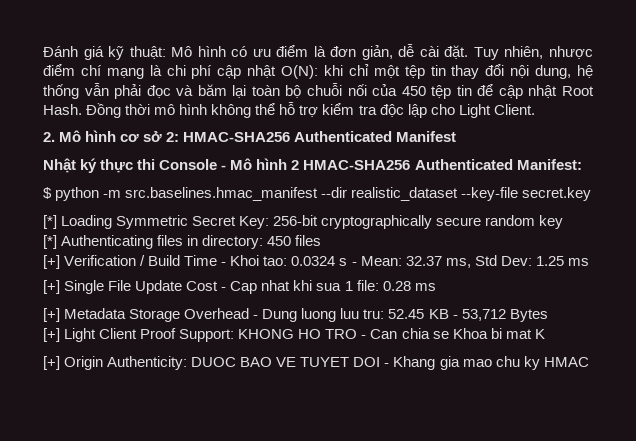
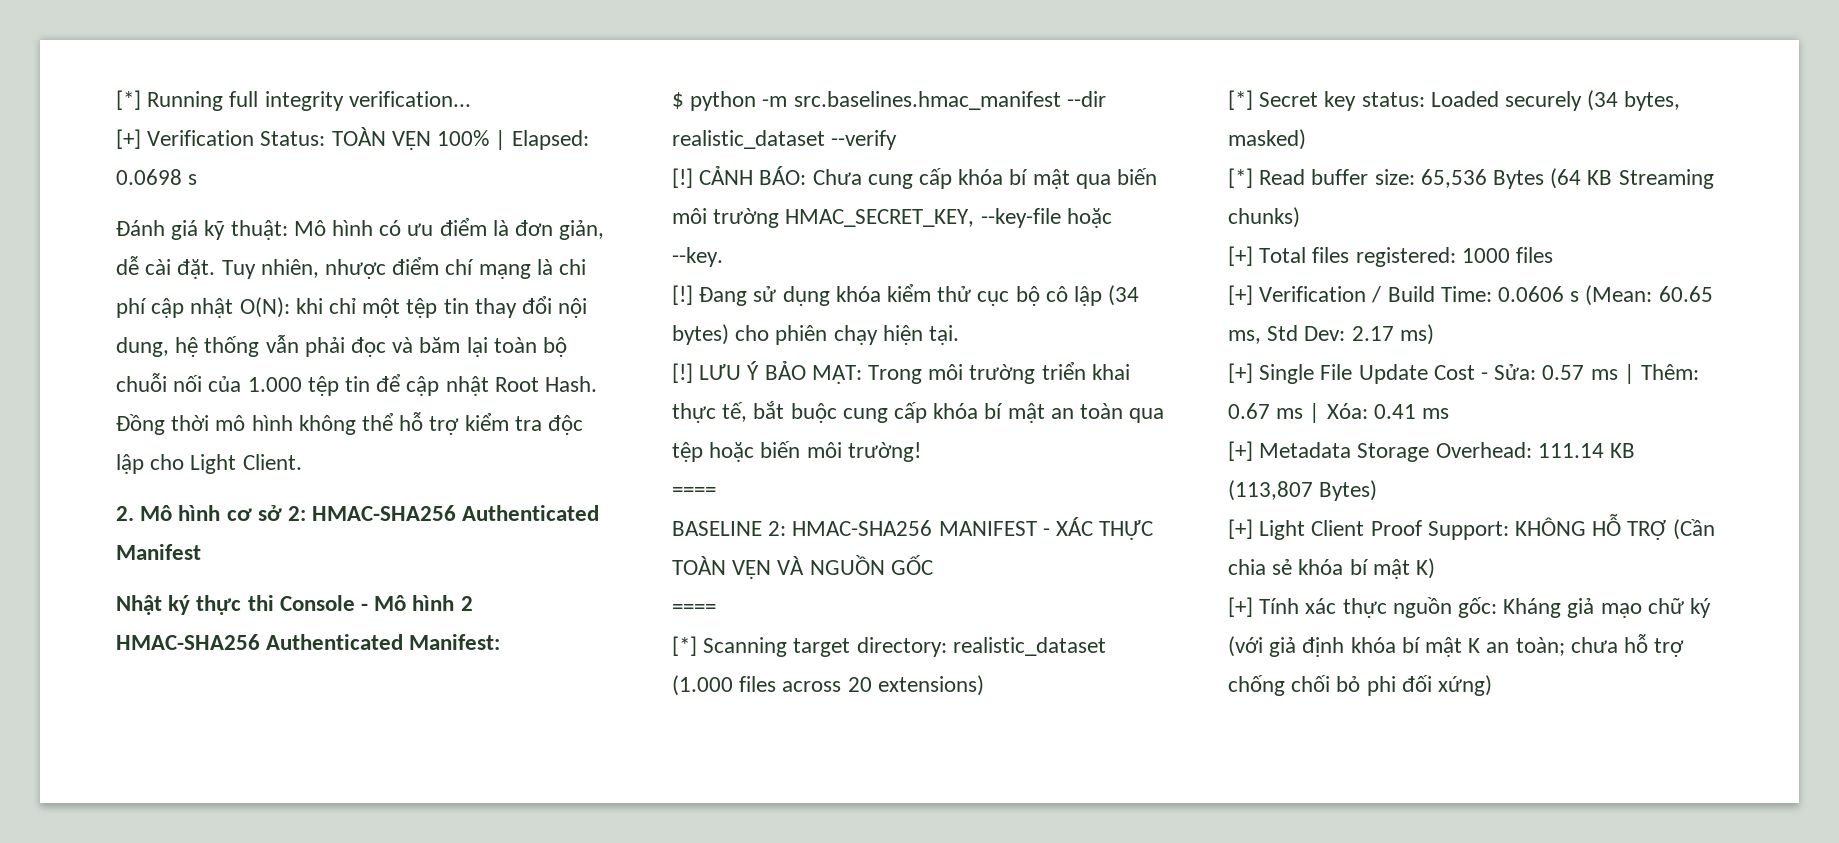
(43, 51) none -> [116,90,471,111] [116,127,590,150] [116,169,198,185] [*] Running full integrity verification... // [+] Verification Status: TOÀN VẸN 100% | Elapsed: 0.0698 s //
[401,86,426,96] 450 -> [247,377,302,392] 1.000
[461,187,592,201] [43,215,564,229] [43,235,292,249] --key-file secret.key // [*] Loading Symmetric Secret Key: 256-bit cryptographically secure random key // [*] Authenticating files in directory: 450 -> [831,130,898,150] [672,166,1158,189] [672,208,1112,228] [672,247,723,267] [672,284,1140,306] [672,324,960,345] [672,361,1130,384] [672,401,1165,423] [672,441,921,462] [672,487,716,497] [672,517,1154,540] [672,555,933,579] [672,604,716,614] [672,636,1106,657] [672,675,984,696] [1228,90,1681,111] [1228,129,1306,150] [1228,168,1714,189] [1228,207,1300,228] [1228,246,1510,267] --verify // [!] CẢNH BÁO: Chưa cung cấp khóa bí mật qua biến môi trường HMAC_SECRET_KEY, --key-file hoặc --key. // [!] Đang sử dụng khóa kiểm thử cục bộ cô lập (34 bytes) cho phiên chạy hiện tại. // [!] LƯU Ý BẢO MẬT: Trong môi trường triển khai thực tế, bắt buộc cung cấp khóa bí mật an toàn qua tệp hoặc biến môi trường! // ==== // BASELINE 2: HMAC-SHA256 MANIFEST - XÁC THỰC TOÀN VẸN VÀ NGUỒN GỐC // ==== // [*] Scanning target directory: realistic_dataset (1.000 files across 20 extensions) // [*] Secret key status: Loaded securely (34 bytes, masked) // [*] Read buffer size: 65,536 Bytes (64 KB Streaming chunks) // [+] Total files registered: 1000
[184,255,442,266] Time - Khoi tao: 0.0324 s - Mean: 32.37 -> [1440,285,1713,306] Time: 0.0606 s (Mean: 60.65
[535,256,589,266] 1.25 ms -> [1351,324,1434,345] 2.17 ms)
[230,280,436,294] [43,308,548,322] Cap nhat khi sua 1 file: 0.28 ms // [+] Metadata Storage Overhead - Dung luong luu tru: 52.45 KB - 53,712 Bytes -> [1494,364,1700,384] [1228,403,1450,423] [1228,441,1636,462] [1228,480,1378,501] Sửa: 0.57 ms | Thêm: 0.67 ms | Xóa: 0.41 ms // [+] Metadata Storage Overhead: 111.14 KB (113,807 Bytes)
[238,328,545,339] [43,356,589,370] KHONG HO TRO - Can chia se Khoa bi mat K // [+] Origin Authenticity: DUOC BAO VE TUYET DOI - Khang gia mao chu ky HMAC -> [1515,514,1715,540] [1228,558,1436,579] [1228,597,1712,618] [1228,634,1685,657] [1228,675,1493,696] KHÔNG HỖ TRỢ (Cần chia sẻ khóa bí mật K) // [+] Tính xác thực nguồn gốc: Kháng giả mạo chữ ký (với giả định khóa bí mật K an toàn; chưa hỗ trợ chống chối bỏ phi đối xứng)

